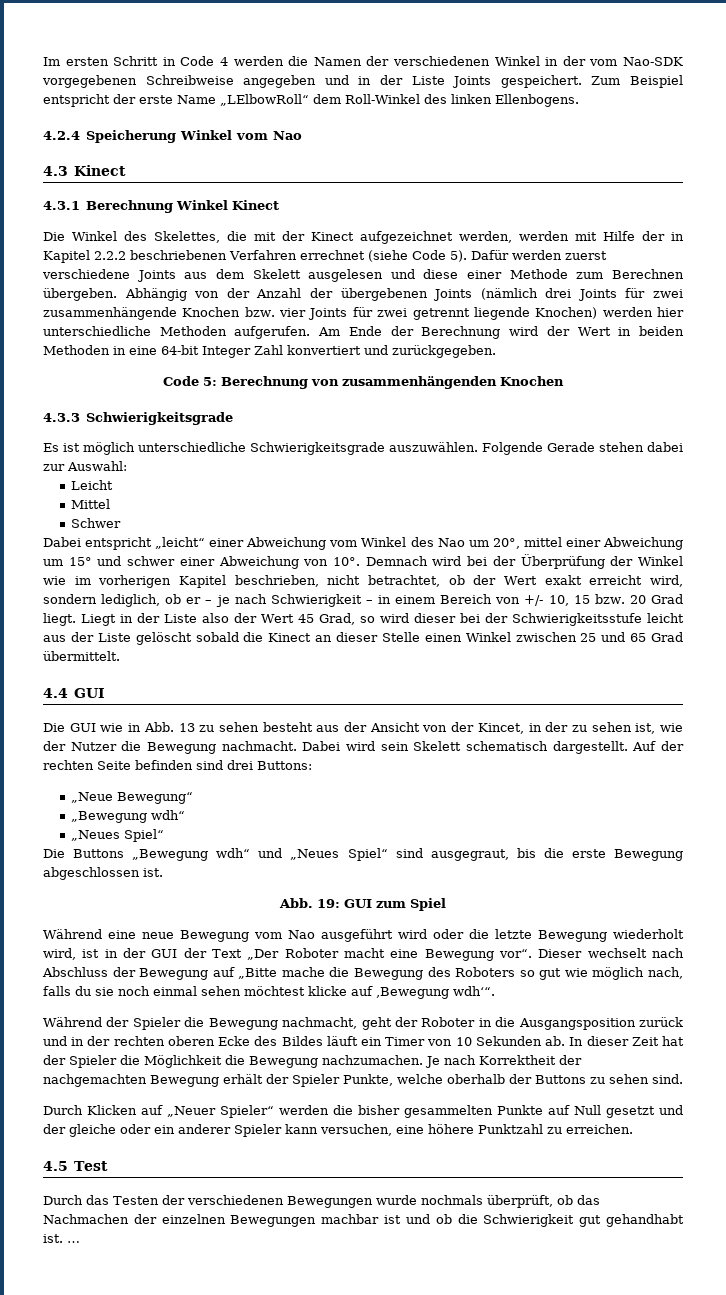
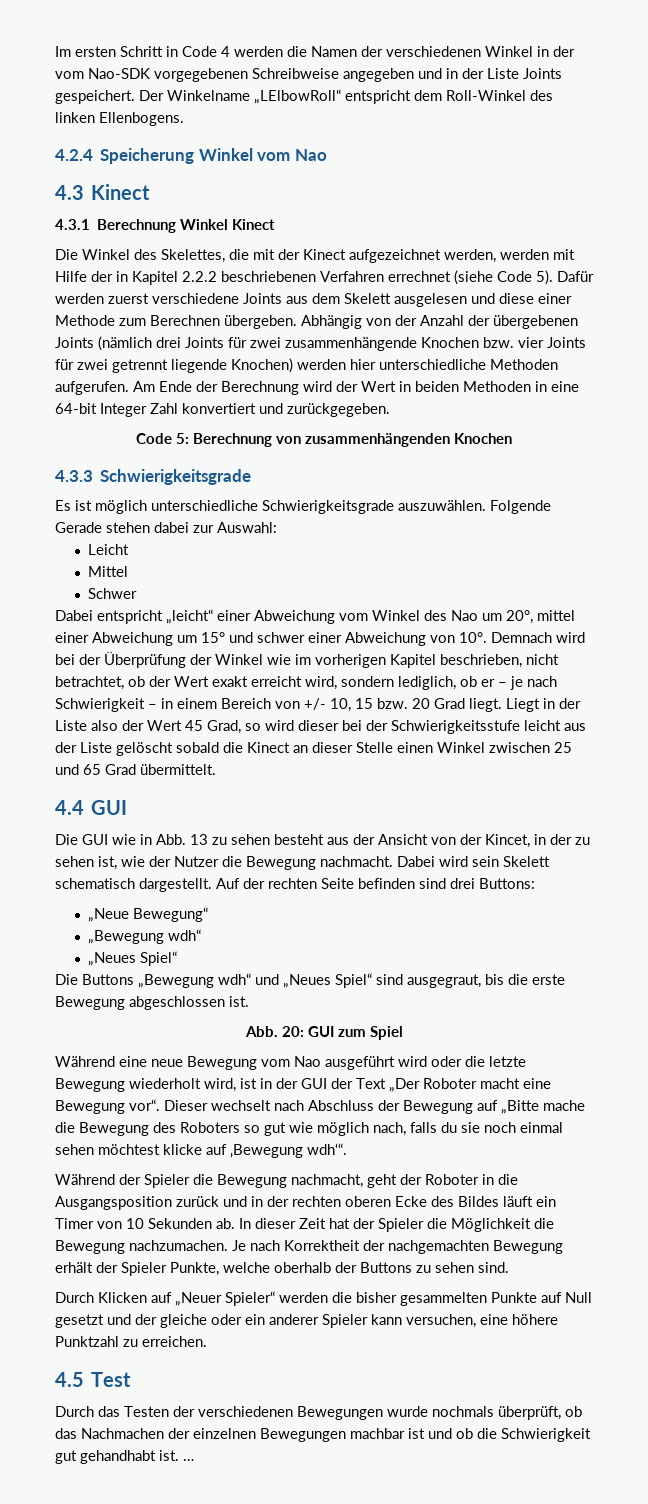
[591,75,684,88] [43,94,309,107] Zum Beispiel entspricht der erste Name „LElbowRoll“ -> [139,89,411,104] Der Winkelname „LElbowRoll“ entspricht
[317,899,340,908] 19: -> [281,1026,304,1037] 20:

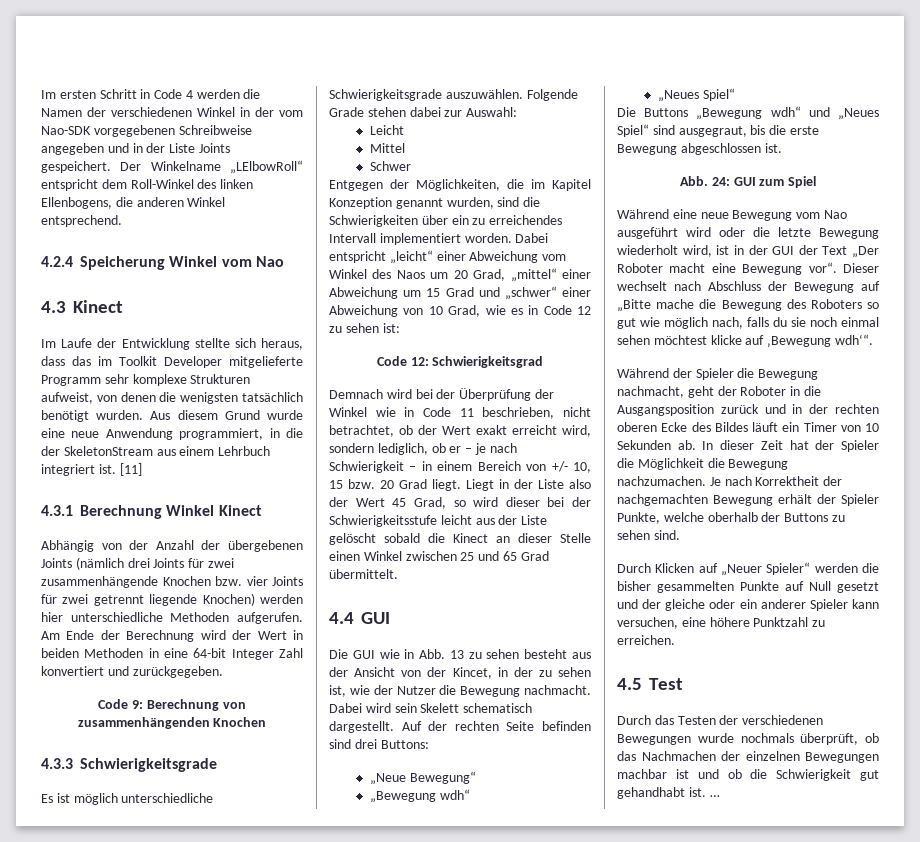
[99,112,184,126] Ellenbogens. -> [41,197,226,209] [41,215,122,227] Ellenbogens, die anderen Winkel entsprechend.
[55,219,276,233] [55,249,575,263] [55,270,594,285] [55,293,572,307] [55,315,297,329] 4.3.1 Berechnung Winkel Kinect // Die Winkel des Skelettes, die mit der Kinect aufgezeichnet werden, werden mit Hilfe der in Kapitel 2.2.2 beschriebenen Verfahren errechnet (siehe Code 5). Dafür werden zuerst verschiedene Joints aus dem Skelett ausgelesen und diese einer Methode zum Berechnen übergeben. -> [41,338,303,350] [41,356,303,368] [41,374,251,386] [41,392,304,404] [41,410,303,422] [41,428,303,440] [41,446,271,456] [41,463,142,476] [41,505,262,519] Im Laufe der Entwicklung stellte sich heraus, dass das im Toolkit Developer mitgelieferte Programm sehr komplexe Strukturen aufweist, von denen die wenigsten tatsächlich benötigt wurden. Aus diesem Grund wurde eine neue Anwendung programmiert, in die der SkeletonStream aus einem Lehrbuch integriert ist. [11] // 4.3.1 Berechnung Winkel Kinect //
[176,433,189,444] 5: -> [132,700,144,709] 9:
[55,522,102,533] Gerade -> [329,107,364,117] Grade
(138, 593) none -> [329,179,591,191] [329,197,541,209] [329,215,563,227] [329,233,512,245] Entgegen der Möglichkeiten, die im Kapitel Konzeption genannt wurden, sind die Schwierigkeiten über ein zu erreichendes Intervall implementiert worden.
[451,610,575,624] [55,632,487,646] Nao um 20°, mittel einer Abweichung um 15° und schwer einer Abweichung von 10°. -> [396,268,591,282] [329,286,591,300] [329,305,591,317] [329,323,400,333] [376,356,544,368] Naos um 20 Grad, „mittel“ einer Abweichung um 15 Grad und „schwer“ einer Abweichung von 10 Grad, wie es in Code 12 zu sehen ist: // Code 12: Schwierigkeitsgrad //
[295,654,436,668] im vorherigen Kapitel -> [404,407,474,417] in Code 11
[281,1026,304,1037] 20: -> [711,177,730,186] 24:

